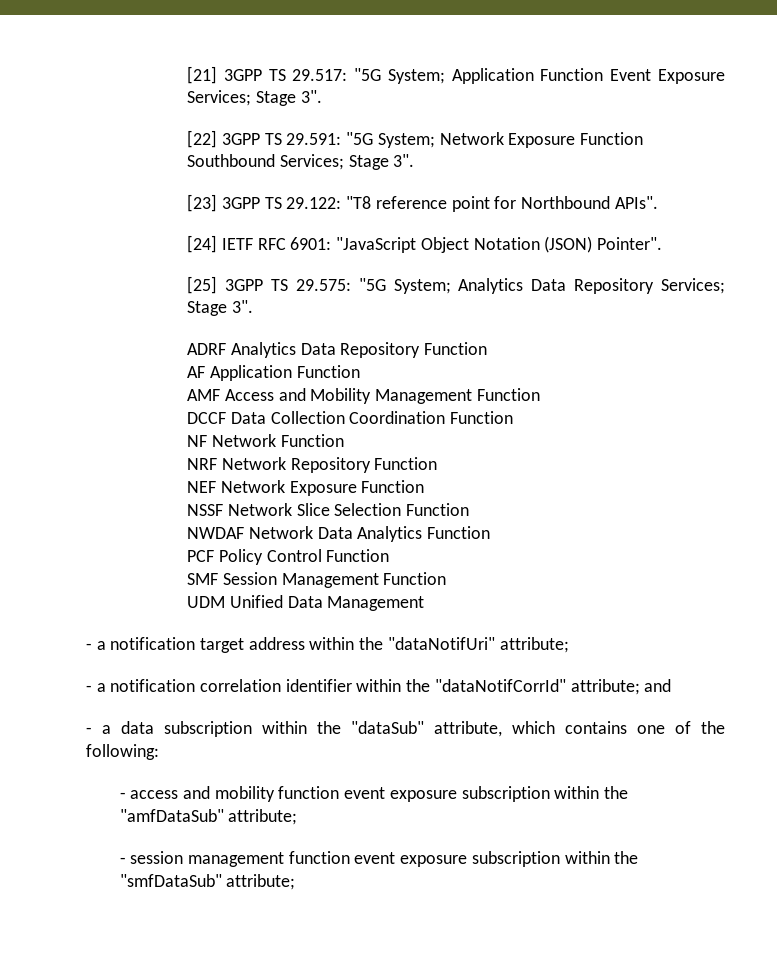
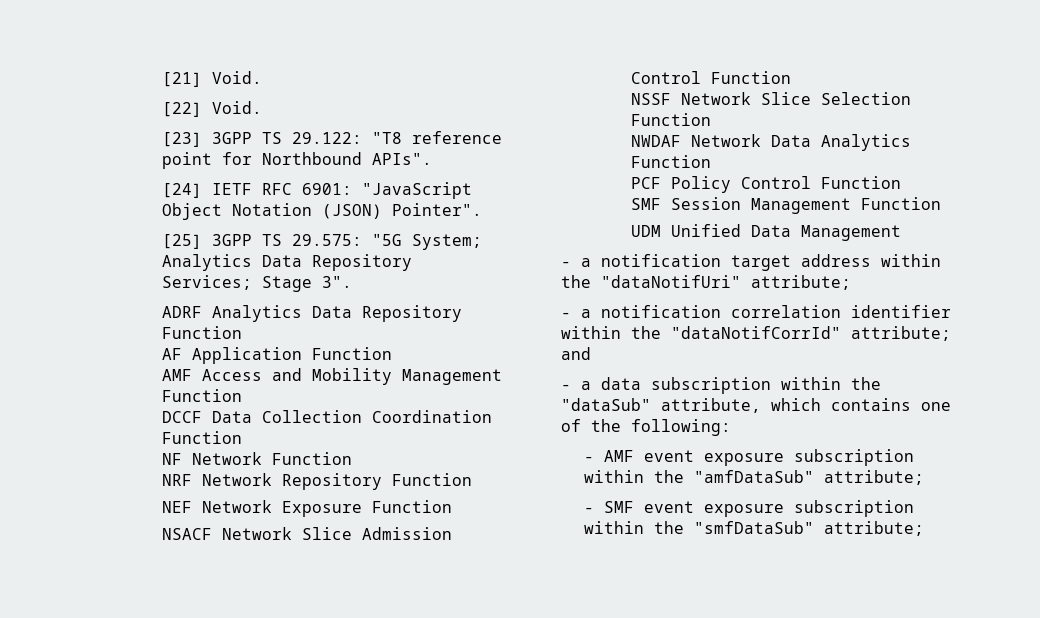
[223,68,725,84] [187,90,322,106] [187,130,643,148] [187,154,415,170] 3GPP TS 29.517: "5G System; Application Function Event Exposure Services; Stage 3". // [22] 3GPP TS 29.591: "5G System; Network Exposure Function Southbound Services; Stage 3". -> [211,71,262,84] [161,101,262,117] Void. // [22] Void.
(425, 486) none -> [161,527,452,540] [630,71,791,84] // NSACF Network Slice Admission Control Function
[130,786,340,802] access and mobility function -> [604,450,635,462] AMF
[130,851,350,867] session management function -> [604,501,635,513] SMF

